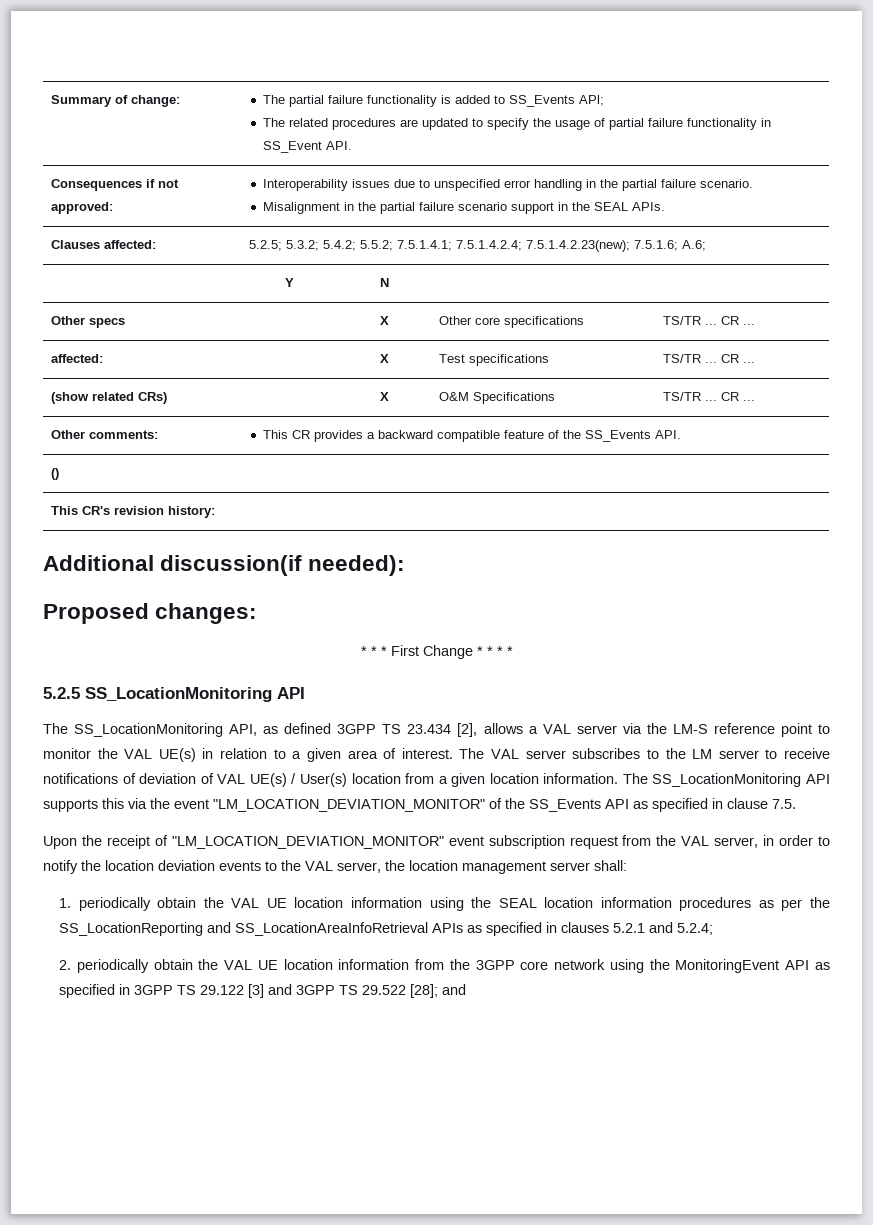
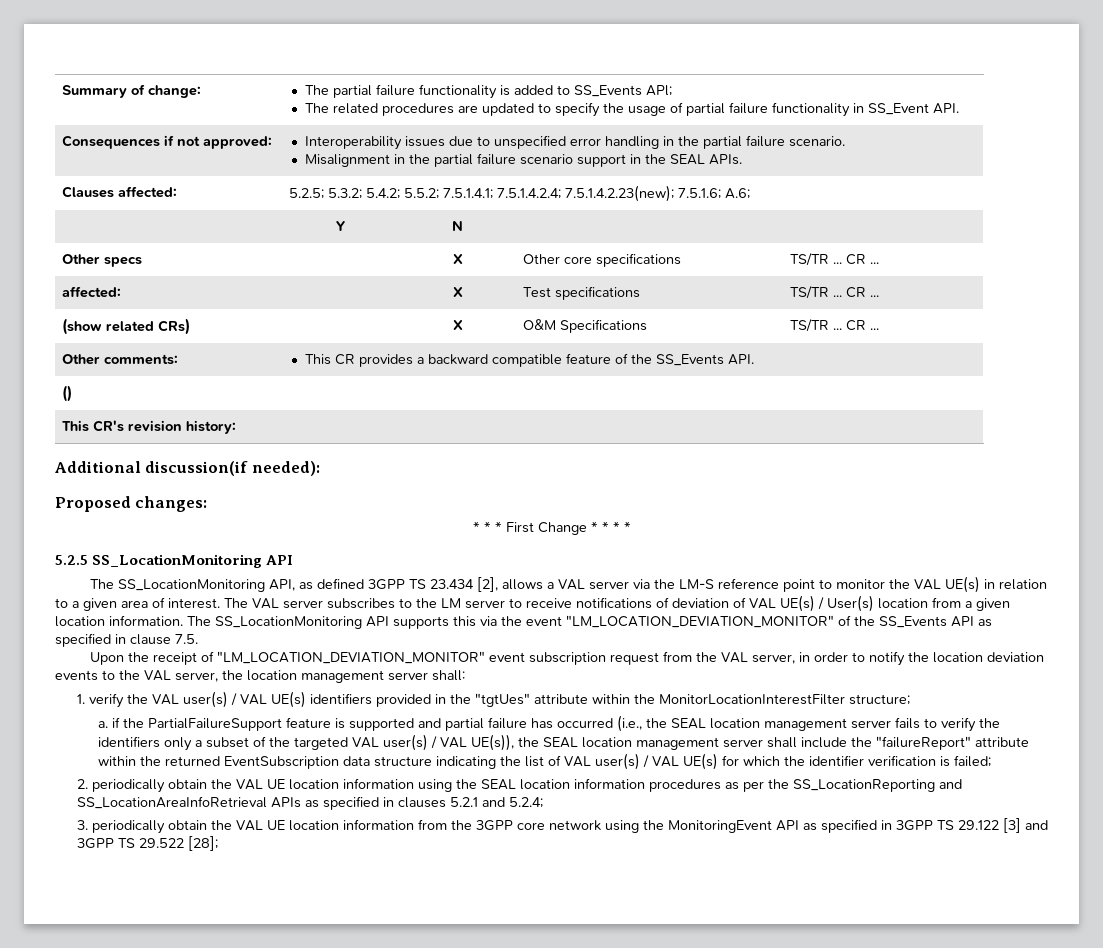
(72, 903) none -> [88,691,910,708] [98,715,1001,732] [98,734,1030,751] [98,753,992,770] [76,779,88,789] verify the VAL user(s) / VAL UE(s) identifiers provided in the "tgtUes" attribute within the MonitorLocationInterestFilter structure; // a. if the PartialFailureSupport feature is supported and partial failure has occurred (i.e., the SEAL location management server fails to verify the identifiers only a subset of the targeted VAL user(s) / VAL UE(s)), the SEAL location management server shall include the "failureReport" attribute within the returned EventSubscription data structure indicating the list of VAL user(s) / VAL UE(s) for which the identifier verification is failed; // 2.
[59,960,72,970] 2. -> [76,820,88,830] 3.
[442,984,467,995] and -> (218, 843) none

